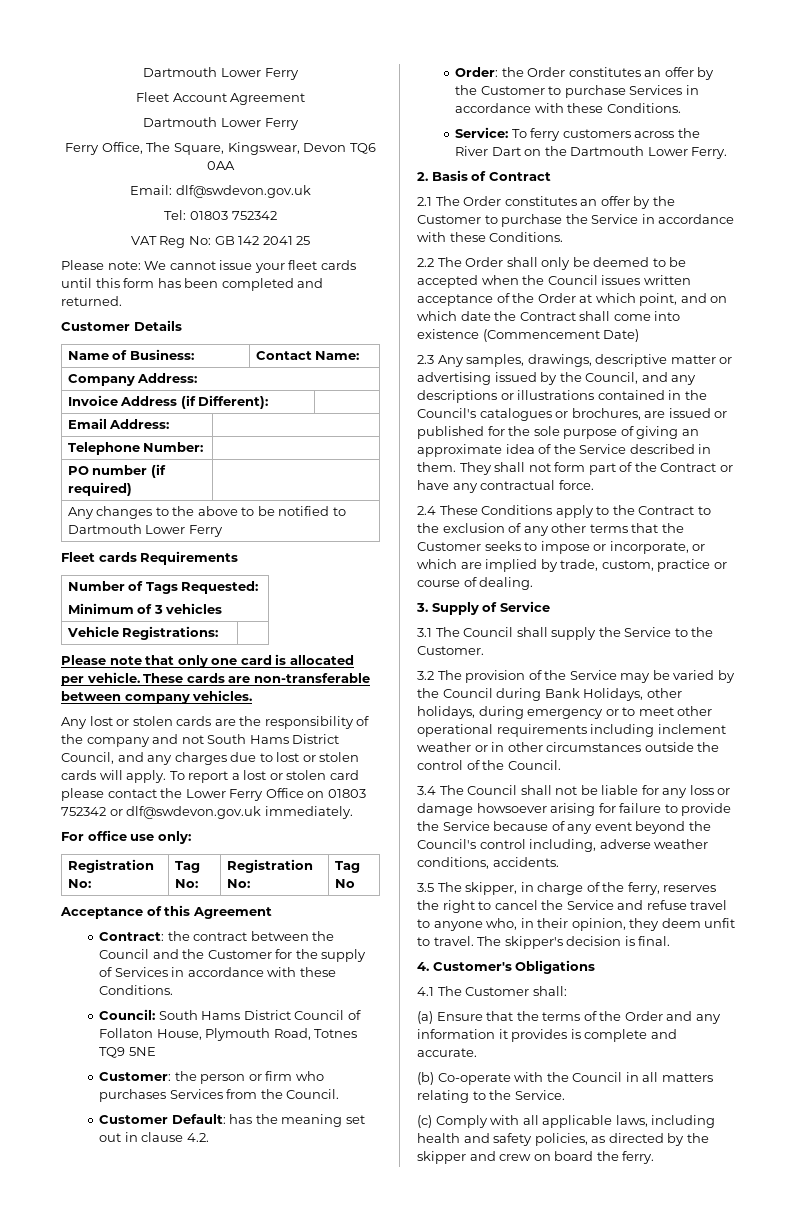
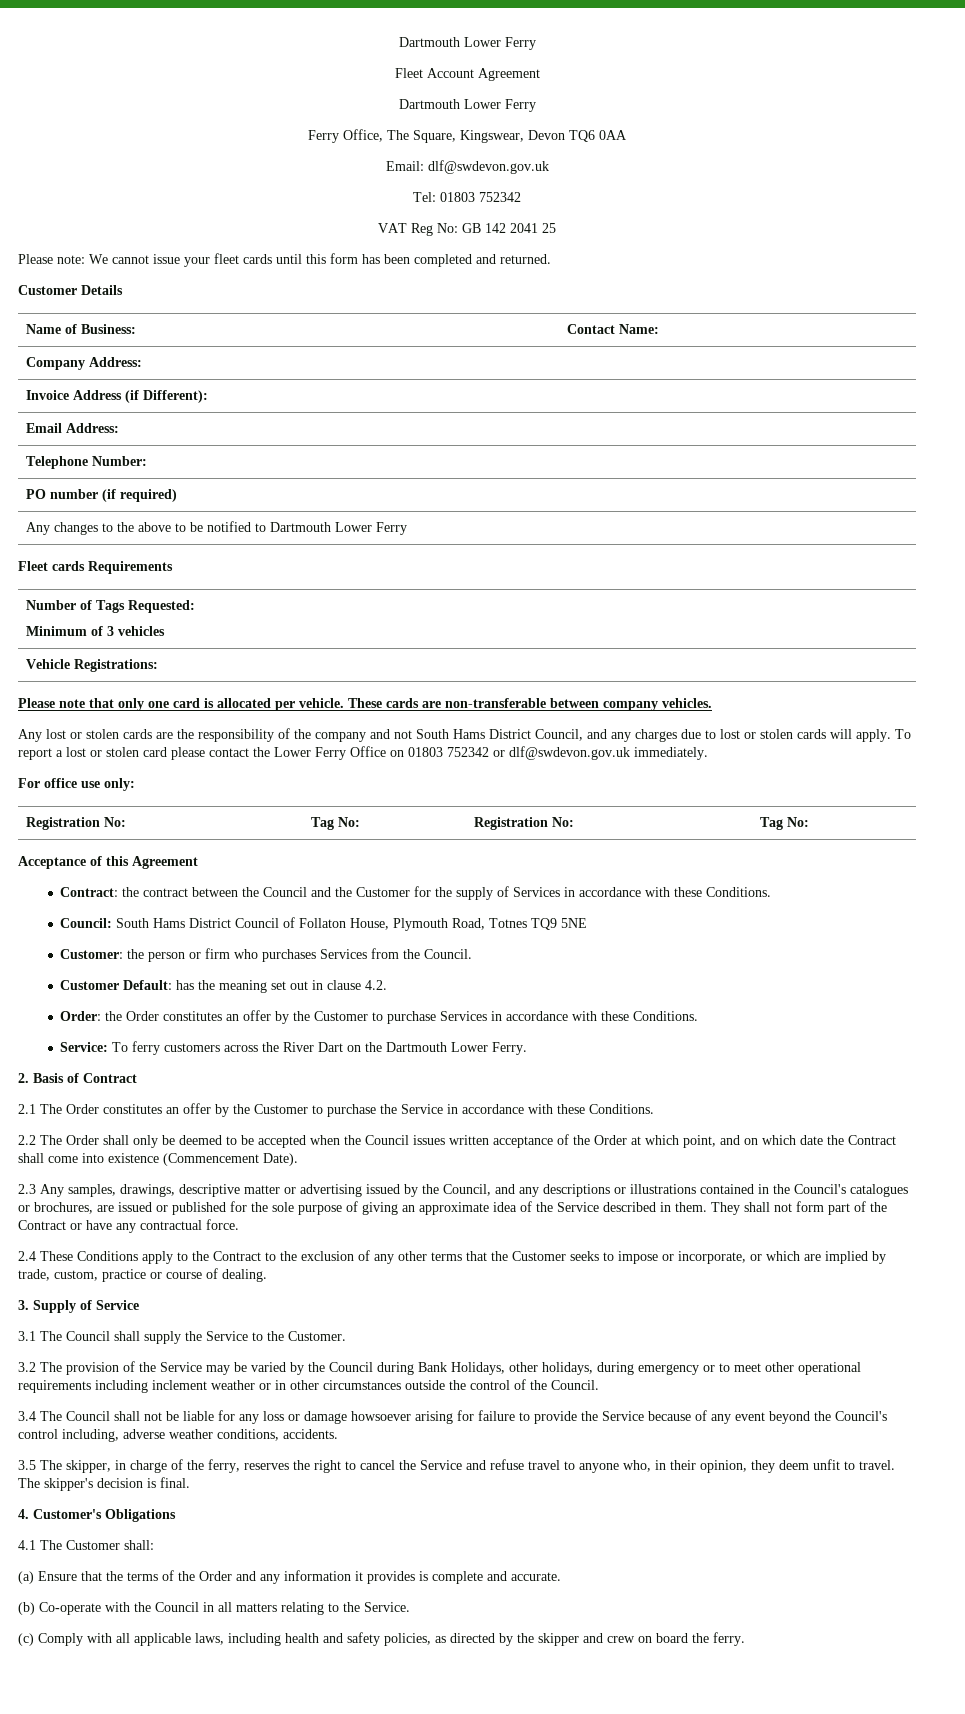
[334,879,355,888] No -> [787,817,810,827] No:
[603,329,640,342] Date) -> [263,1153,298,1166] Date).

